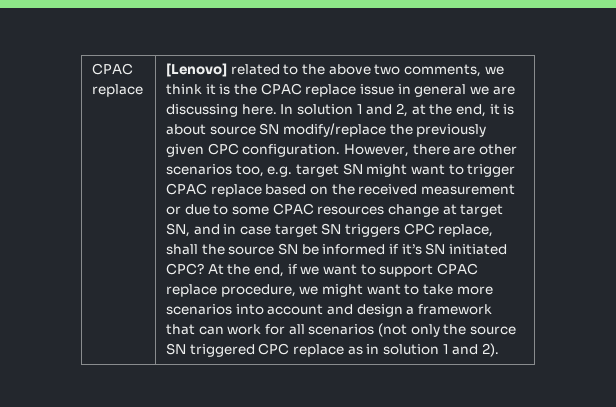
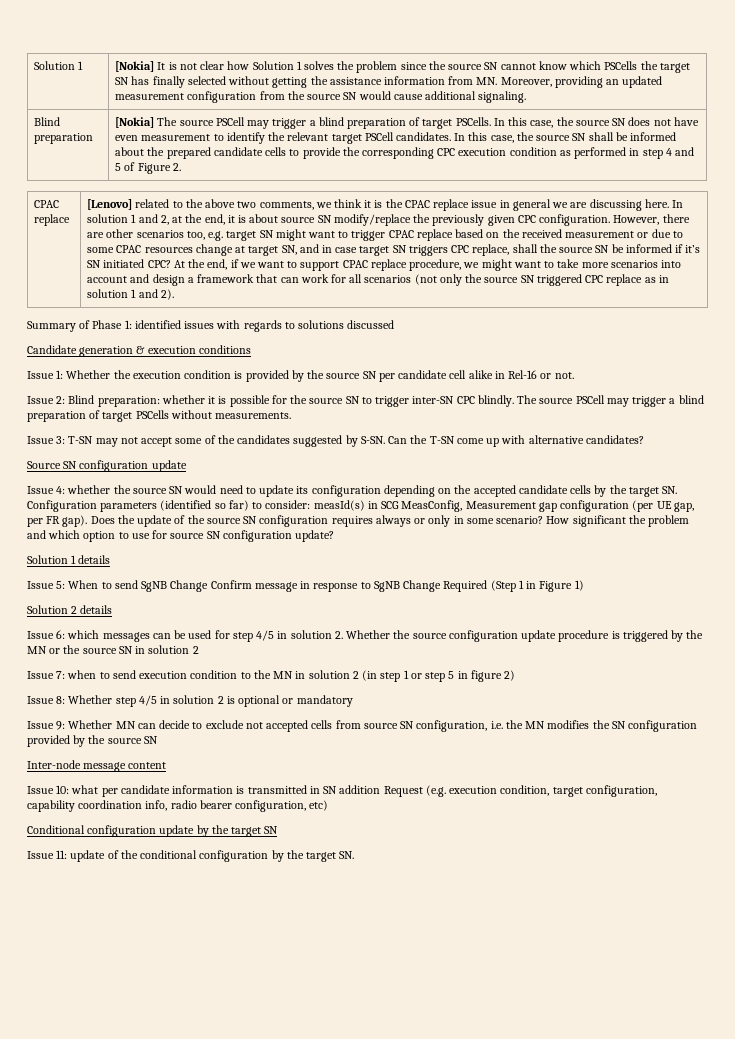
(92, 69) none -> [34,61,84,70] [115,61,690,73] [115,76,663,88] [115,91,527,103] [34,117,61,126] [34,133,94,144] [115,117,699,129] [115,132,677,144] [115,147,695,159] [115,162,181,174] Solution 1 | [Nokia] It is not clear how Solution 1 solves the problem since the source SN cannot know which PSCells the target SN has finally selected without getting the assistance information from MN. Moreover, providing an updated measurement configuration from the source SN would cause additional signaling. // Blind preparation | [Nokia] The source PSCell may trigger a blind preparation of target PSCells. In this case, the source SN does not have even measurement to identify the relevant target PSCell candidates. In this case, the source SN shall be informed about the prepared candidate cells to provide the corresponding CPC execution condition as performed in step 4 and 5 of Figure 2. //
(499, 350) none -> [27,320,395,332] [27,345,251,357] [27,370,574,382] [27,395,704,407] [27,410,292,422] [27,435,644,447] [27,460,187,472] [27,485,678,497] [27,500,694,512] [27,515,690,527] [27,530,335,542] [27,555,111,564] [27,580,584,592] [27,605,113,614] [27,630,704,642] [27,645,199,654] [27,670,516,682] [27,695,353,707] [27,720,698,732] [27,735,158,747] [27,760,167,772] [27,785,657,797] [27,800,329,812] [27,825,279,837] [27,850,355,862] // Summary of Phase 1: identified issues with regards to solutions discussed // Candidate generation & execution conditions // Issue 1: Whether the execution condition is provided by the source SN per candidate cell alike in Rel-16 or not. // Issue 2: Blind preparation: whether it is possible for the source SN to trigger inter-SN CPC blindly. The source PSCell may trigger a blind preparation of target PSCells without measurements. // Issue 3: T-SN may not accept some of the candidates suggested by S-SN. Can the T-SN come up with alternative candidates? // Source SN configuration update // Issue 4: whether the source SN would need to update its configuration depending on the accepted candidate cells by the target SN. Configuration parameters (identified so far) to consider: measId(s) in SCG MeasConfig, Measurement gap configuration (per UE gap, per FR gap). Does the update of the source SN configuration requires always or only in some scenario? How significant the problem and which option to use for source SN configuration update? // Solution 1 details // Issue 5: When to send SgNB Change Confirm message in response to SgNB Change Required (Step 1 in Figure 1) // Solution 2 details // Issue 6: which messages can be used for step 4/5 in solution 2. Whether the source configuration update procedure is triggered by the MN or the source SN in solution 2 // Issue 7: when to send execution condition to the MN in solution 2 (in step 1 or step 5 in figure 2) // Issue 8: Whether step 4/5 in solution 2 is optional or mandatory // Issue 9: Whether MN can decide to exclude not accepted cells from source SN configuration, i.e. the MN modifies the SN configuration provided by the source SN // Inter-node message content // Issue 10: what per candidate information is transmitted in SN addition Request (e.g. execution condition, target configuration, capability coordination info, radio bearer configuration, etc) // Conditional configuration update by the target SN // Issue 11: update of the conditional configuration by the target SN.

